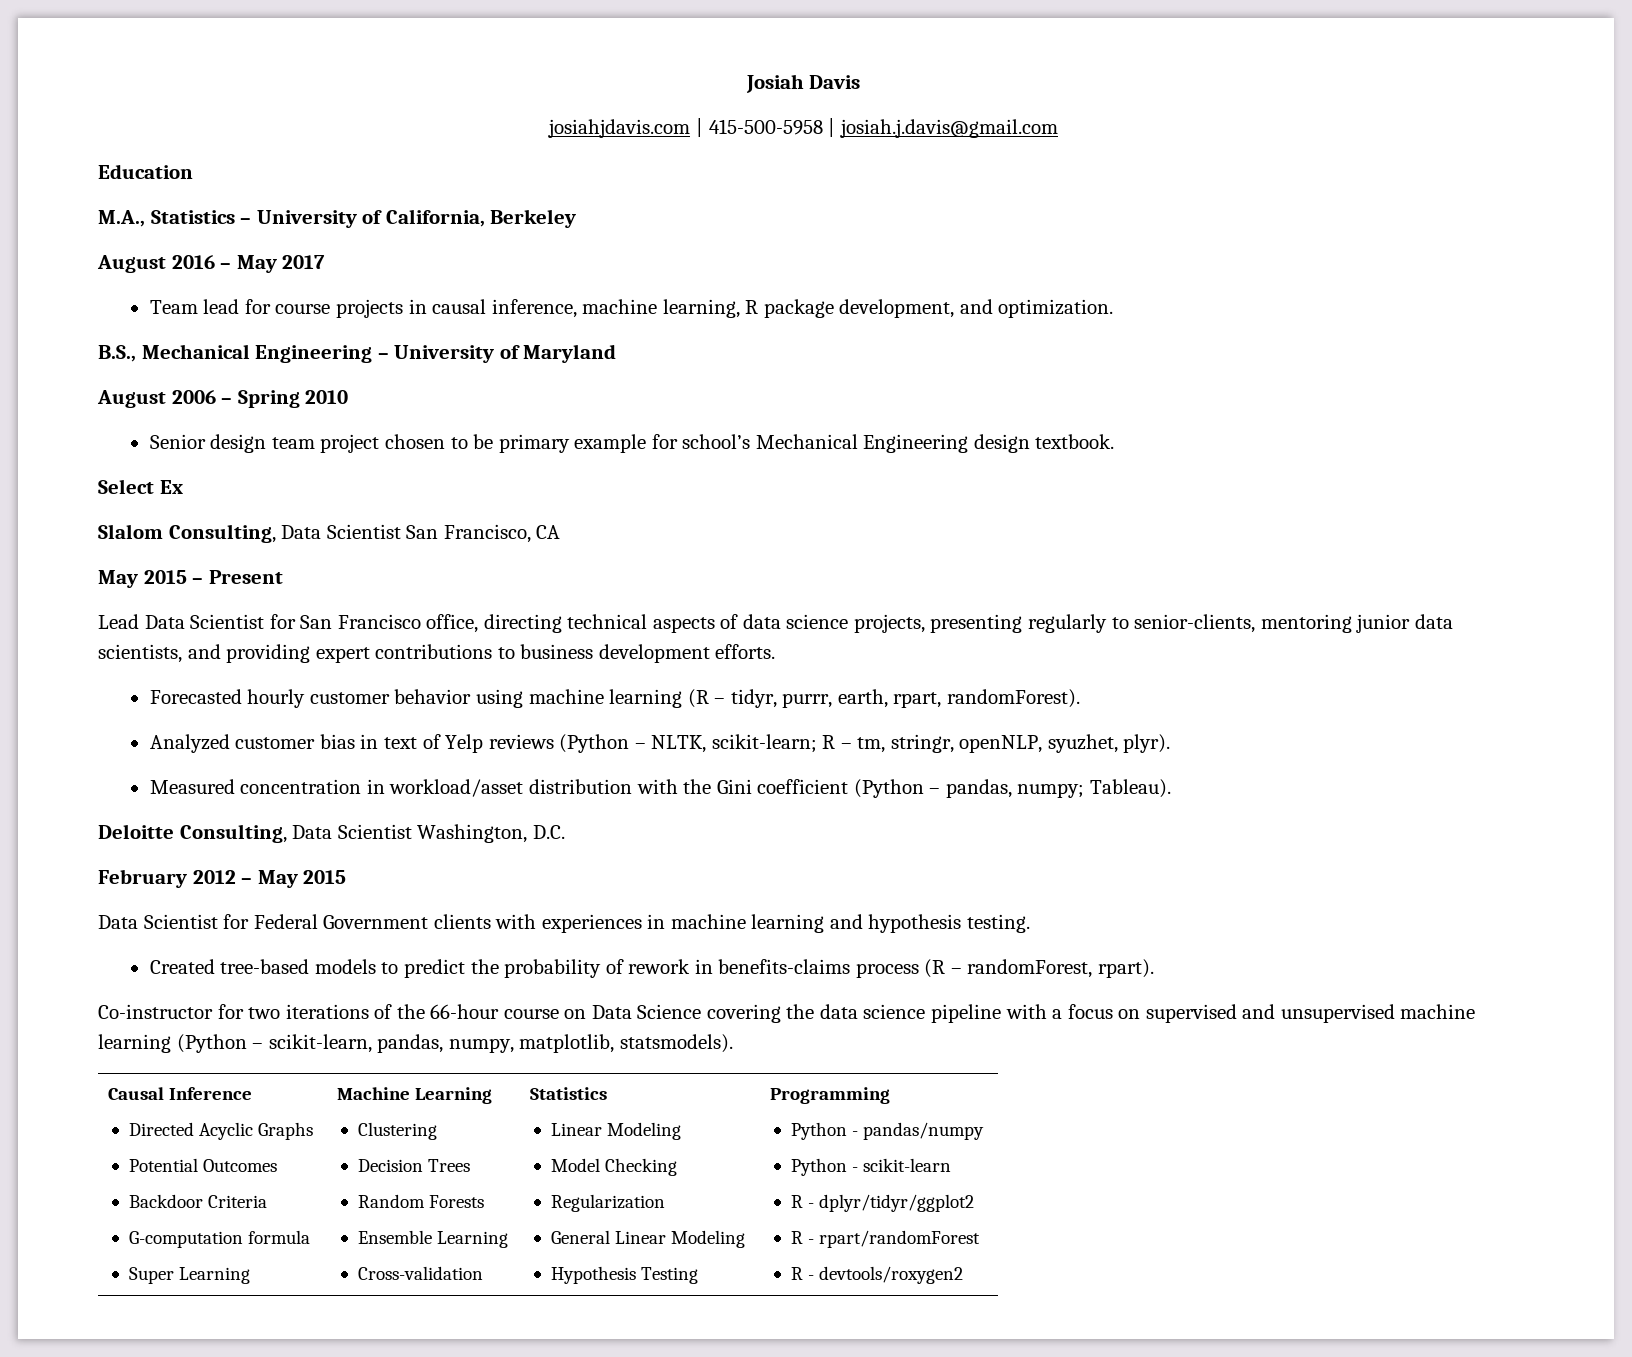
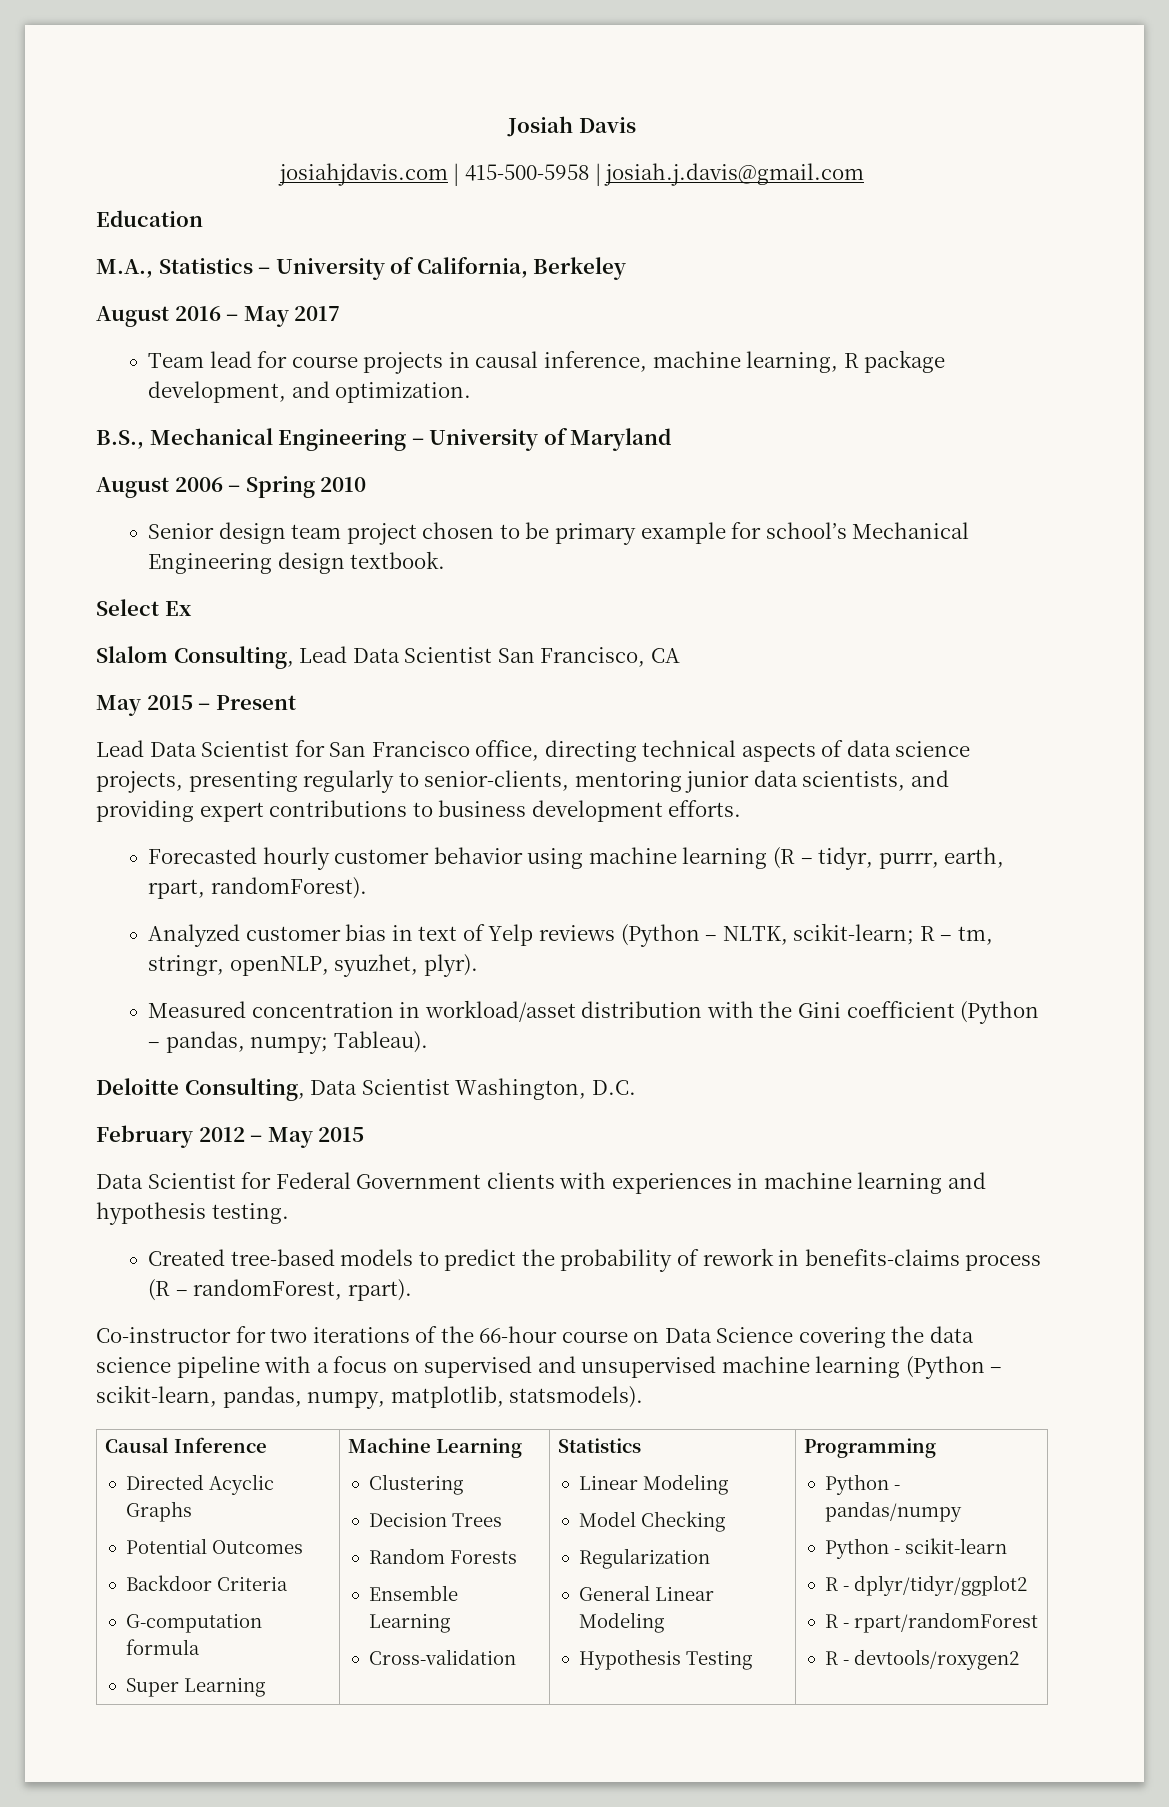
(276, 533) none -> [299,646,348,663] Lead

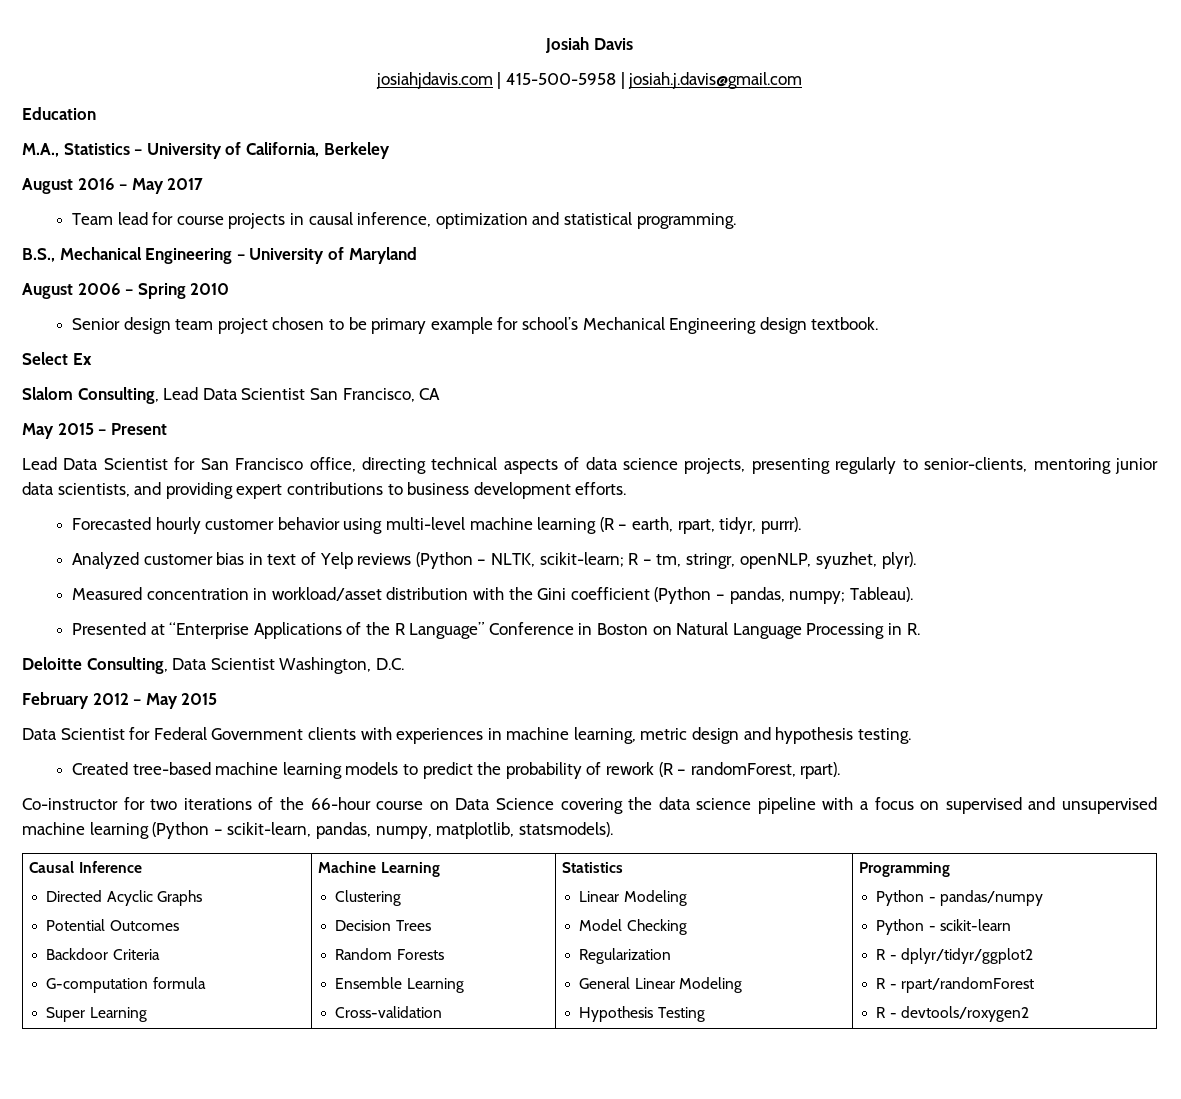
[652,350,946,373] [148,381,472,403] machine learning, R package development, and optimization. -> [435,212,736,229] optimization and statistical programming.
(584, 858) none -> [386,517,466,530] multi-level
[818,847,1005,870] [148,877,367,899] tidyr, purrr, earth, rpart, randomForest). -> [631,517,801,534] earth, rpart, tidyr, purrr).
(428, 1042) none -> [72,622,920,639] // Presented at “Enterprise Applications of the R Language” Conference in Boston on Natural Language Processing in R.
[857,1172,943,1194] learning -> [573,727,740,744] learning, metric design
(335, 1257) none -> [215,762,342,779] machine learning
[778,1249,1042,1271] in benefits-claims process -> (654, 768) none

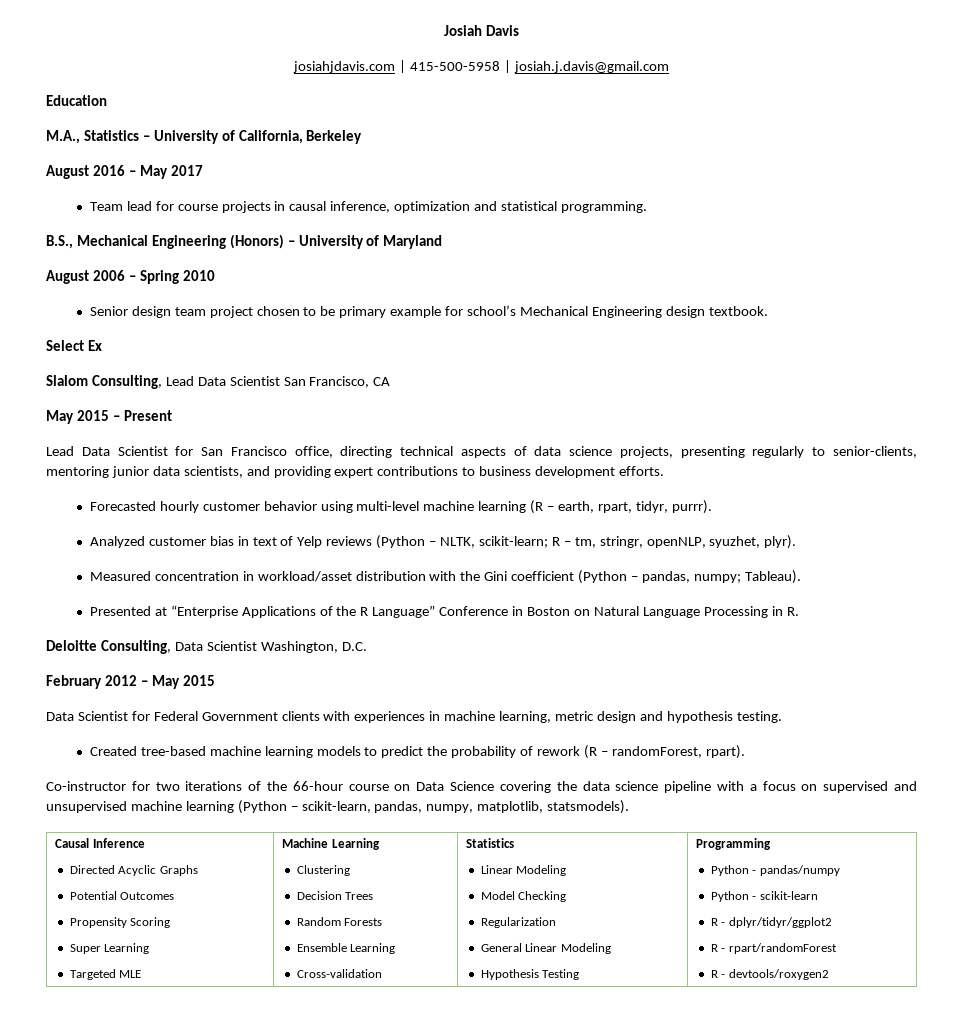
(233, 256) none -> [229,234,284,249] (Honors)
[46,948,160,960] [46,977,206,993] Backdoor Criteria // G-computation formula -> [69,917,171,928] Propensity Scoring
(147, 1014) none -> [69,969,142,980] // Targeted MLE

